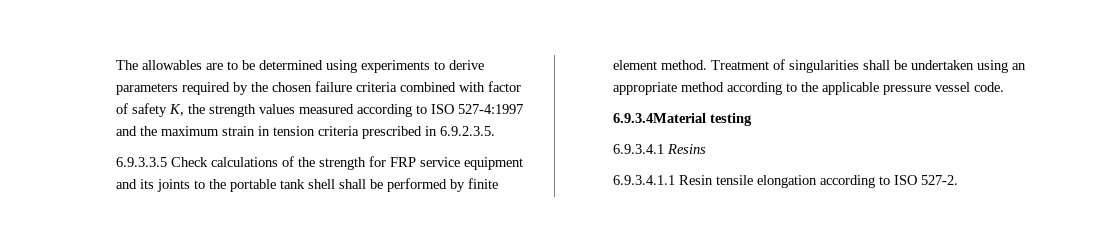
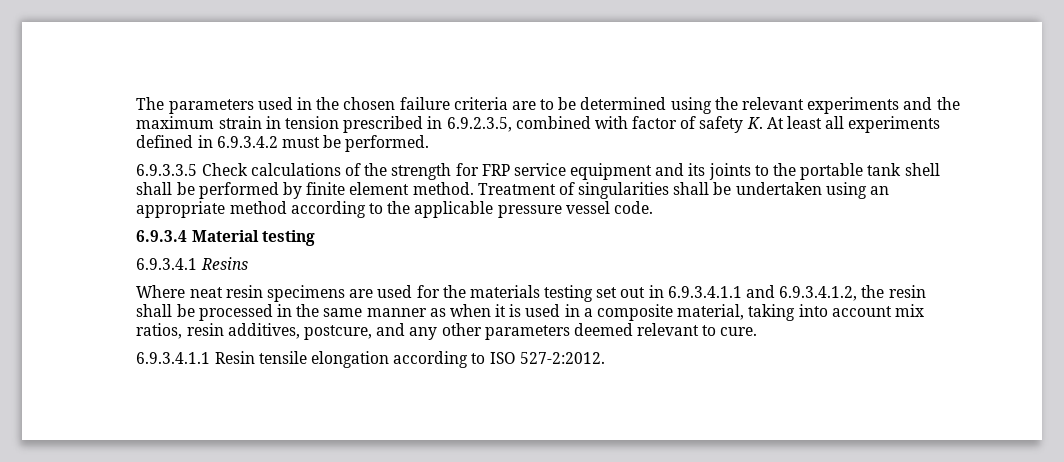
[141,60,202,70] allowables -> [168,97,508,114] parameters used in the chosen failure criteria
[360,60,484,73] [115,81,521,95] [115,103,523,117] experiments to derive parameters required by the chosen failure criteria combined with factor of safety K, the strength values measured according to ISO 527-4:1997 -> [714,97,900,114] the relevant experiments
[317,126,359,136] criteria -> (339, 122) none
[439,126,495,136] 6.9.2.3.5. -> [446,116,941,133] [136,135,430,152] 6.9.2.3.5, combined with factor of safety K. At least all experiments defined in 6.9.3.4.2 must be performed.
[612,113,706,123] 6.9.3.4Material -> [136,230,259,242] 6.9.3.4 Material
(706, 149) none -> [136,285,926,302] [136,304,924,321] [136,323,758,340] // Where neat resin specimens are used for the materials testing set out in 6.9.3.4.1.1 and 6.9.3.4.1.2, the resin shall be processed in the same manner as when it is used in a composite material, taking into account mix ratios, resin additives, postcure, and any other parameters deemed relevant to cure.
[920,175,958,185] 527-2. -> [519,352,605,364] 527-2:2012.

